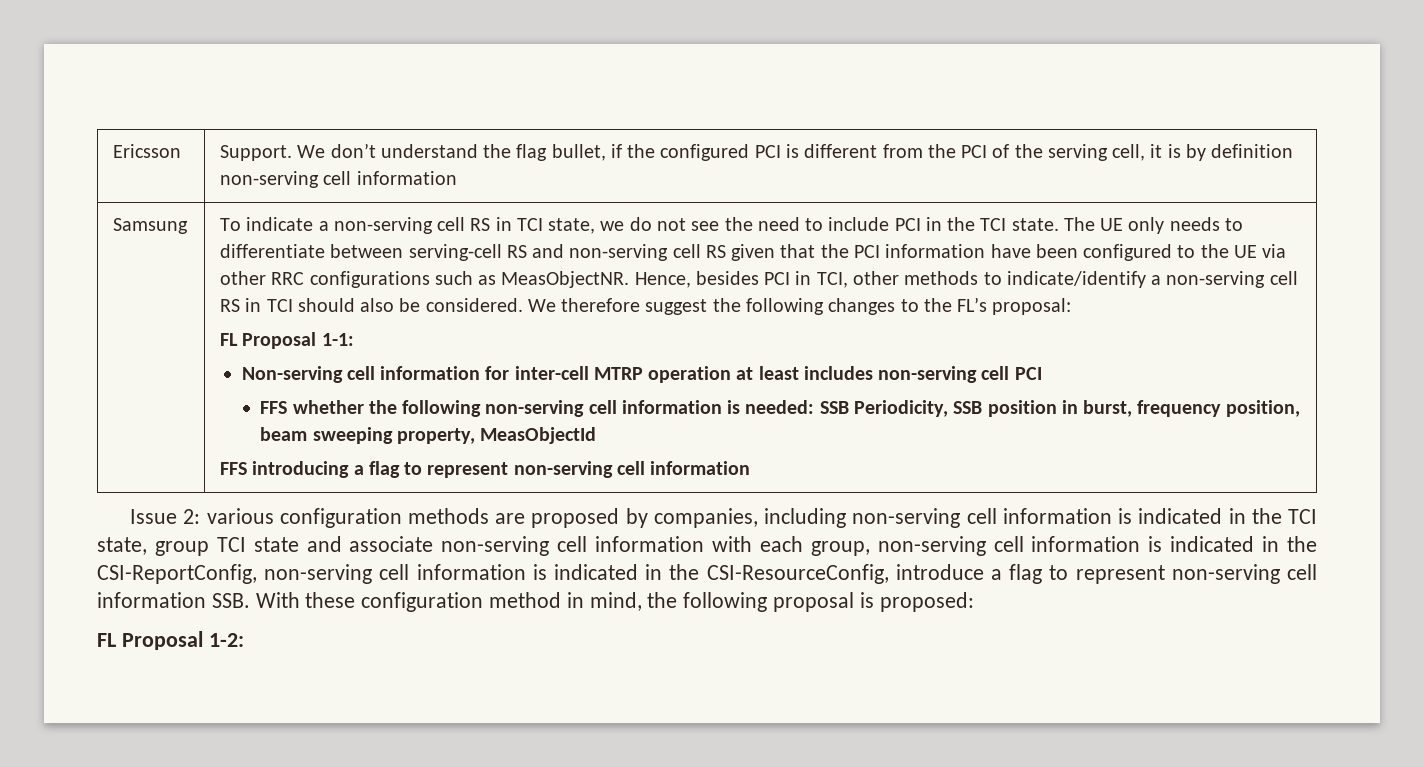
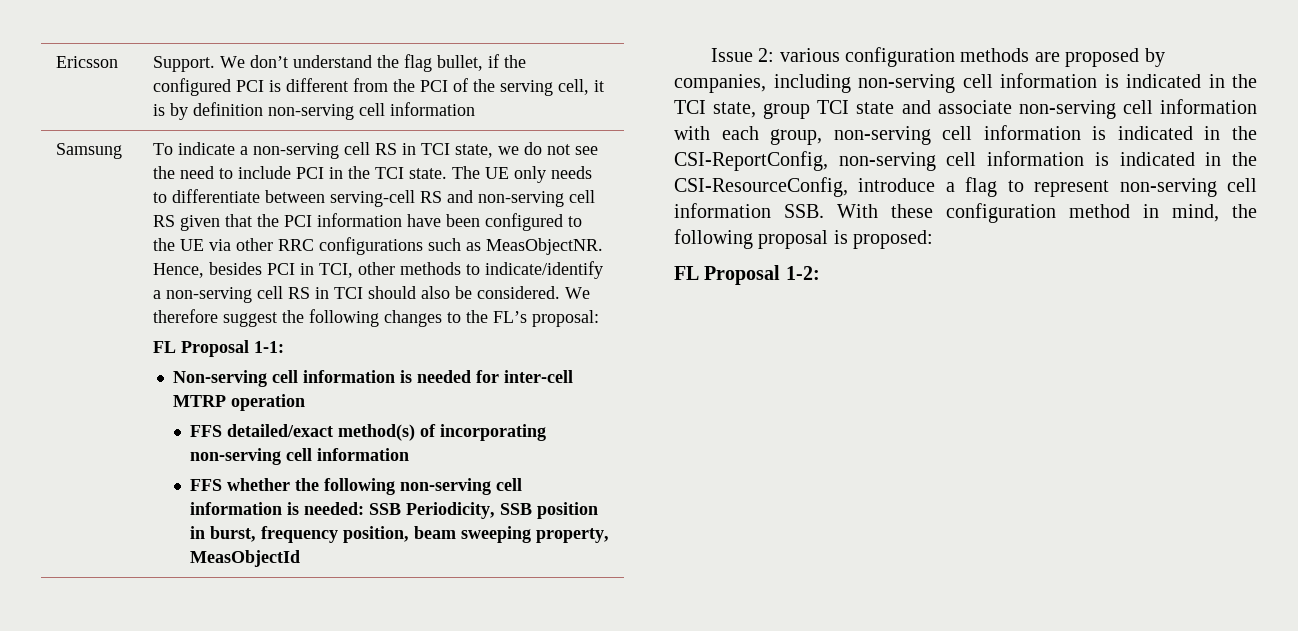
(481, 373) none -> [399,370,471,383] is needed
[736,366,1042,383] at least includes non-serving cell PCI -> [189,424,546,441] [189,448,409,465] // FFS detailed/exact method(s) of incorporating non-serving cell information
[220,461,751,478] // FFS introducing a flag to represent non-serving cell information -> (300, 558) none

